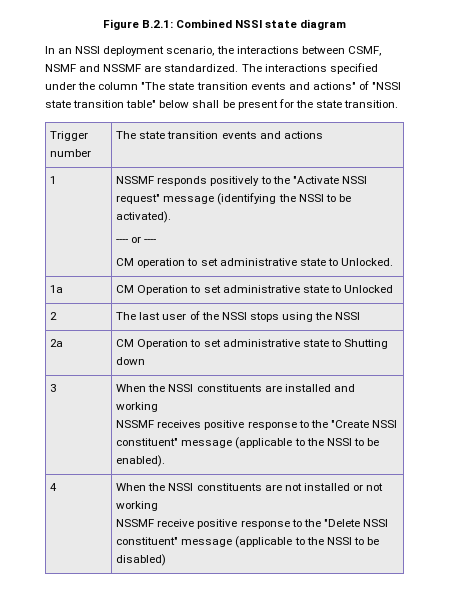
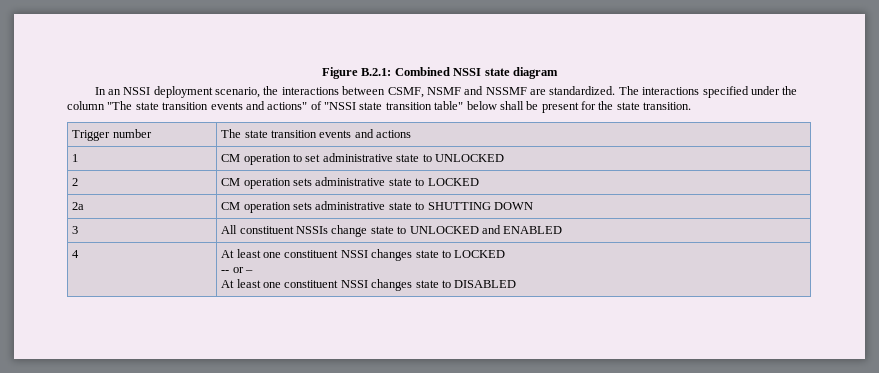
[116,176,367,186] [116,193,351,205] [116,211,172,223] [116,236,157,243] NSSMF responds positively to the "Activate NSSI request" message (identifying the NSSI to be activated). // ---- or ---- // -> (79, 158) none
[340,258,393,266] [50,285,64,293] [116,285,393,295] [50,312,58,320] [116,311,361,322] Unlocked. // 1a | CM Operation to set administrative state to Unlocked // 2 | The last user of the NSSI stops using the NSSI -> [434,154,504,162] [72,178,79,186] [221,177,479,189] UNLOCKED // 2 | CM operation sets administrative state to LOCKED
[137,339,388,349] [116,357,146,365] Operation to set administrative state to Shutting down -> [243,201,533,213] operation sets administrative state to SHUTTING DOWN
[116,384,355,392] [116,402,159,412] [116,420,397,430] [116,437,379,449] [116,455,166,467] [50,483,58,491] [116,483,384,491] [116,501,159,511] [116,519,388,529] [116,536,379,548] [116,554,167,566] When the NSSI constituents are installed and working // NSSMF receives positive response to the "Create NSSI constituent" message (applicable to the NSSI to be enabled). // 4 | When the NSSI constituents are not installed or not working // NSSMF receive positive response to the "Delete NSSI constituent" message (applicable to the NSSI to be disabled) -> [221,225,563,237] [72,250,80,258] [221,249,506,261] [221,267,254,273] [221,279,517,291] All constituent NSSIs change state to UNLOCKED and ENABLED // 4 | At least one constituent NSSI changes state to LOCKED // -- or – // At least one constituent NSSI changes state to DISABLED

